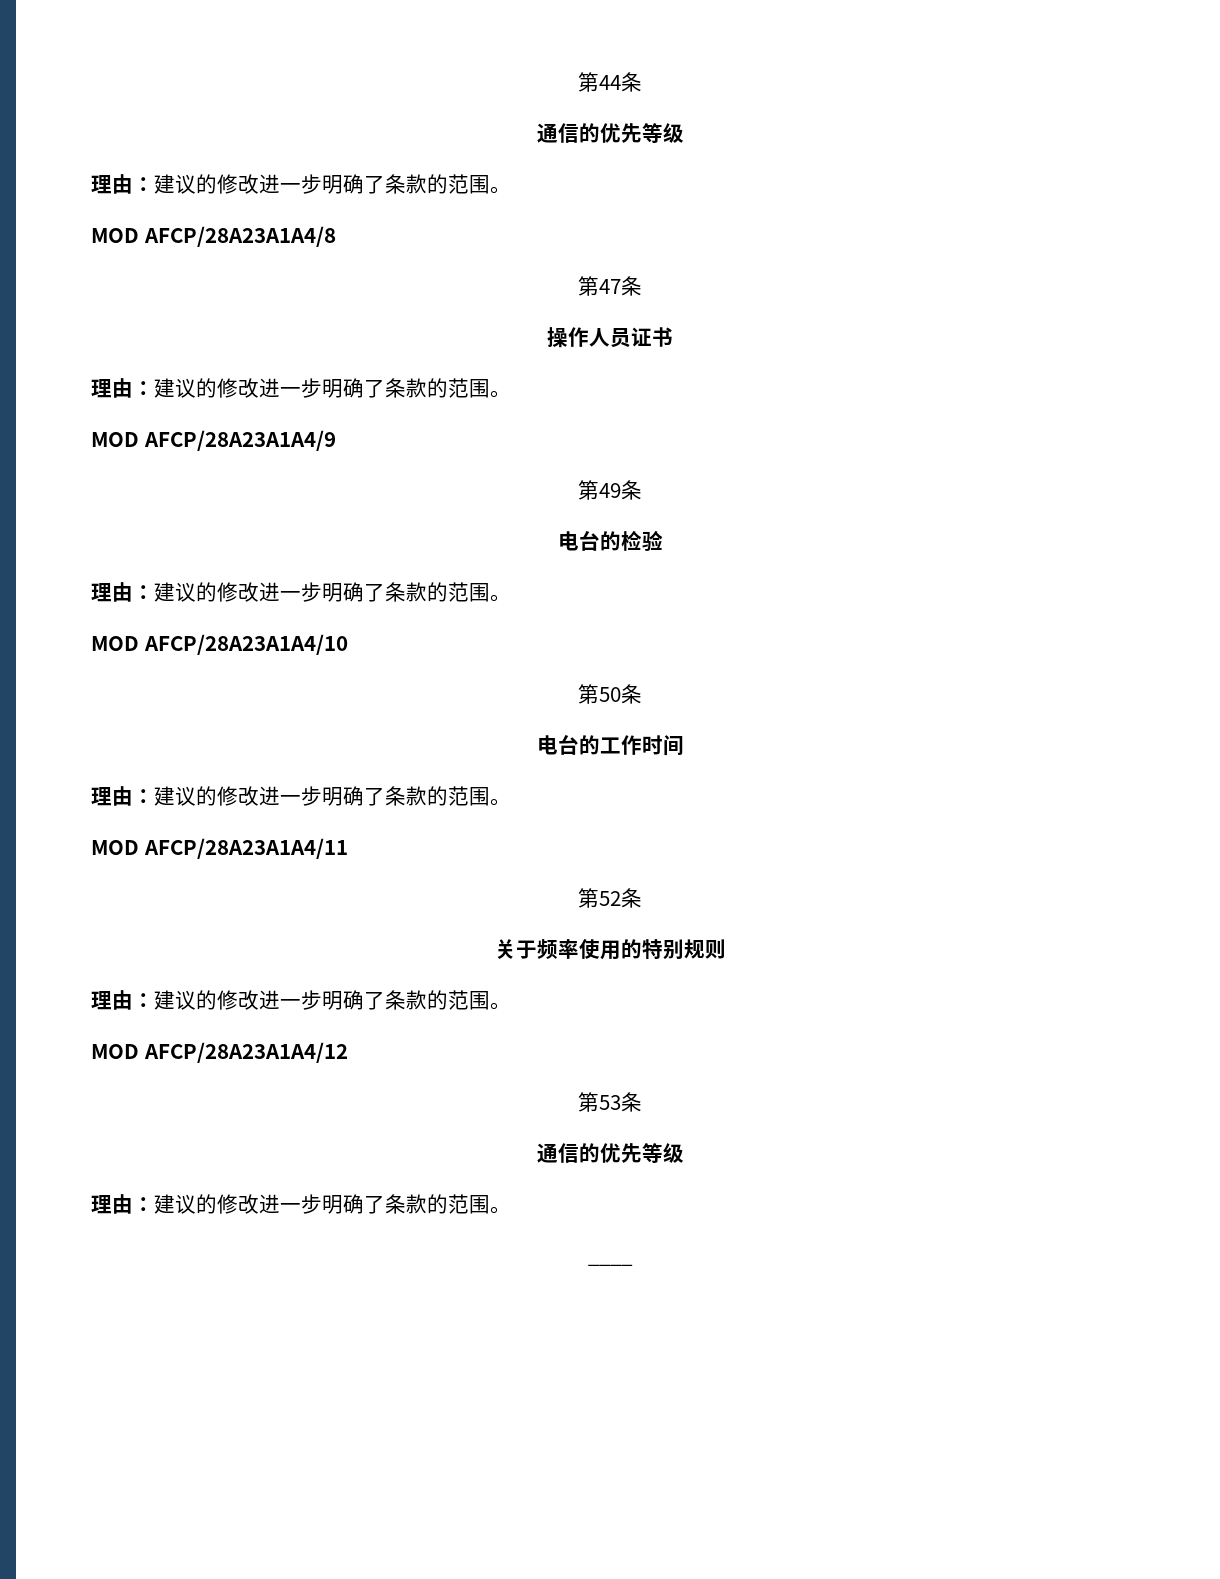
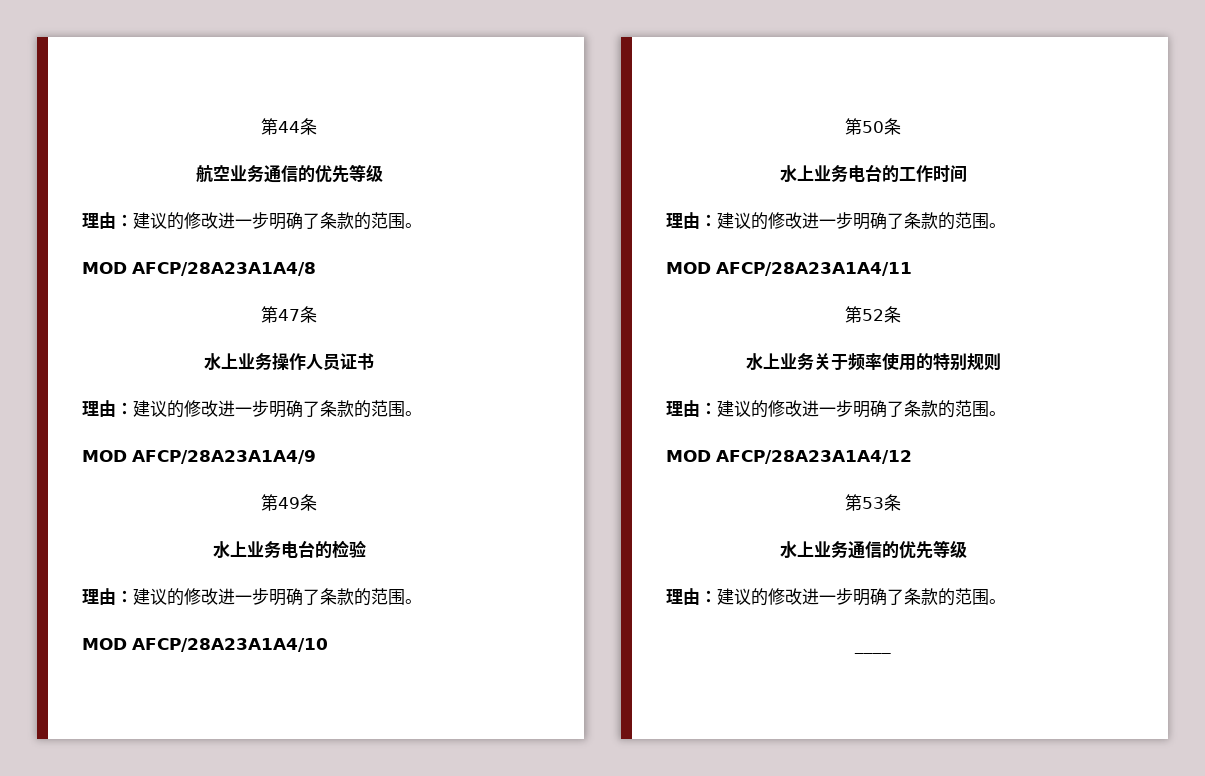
(642, 82) none -> [195,165,264,182] 航空业务
(642, 286) none -> [204,353,272,370] 水上业务
(642, 490) none -> [212,541,281,558] 水上业务
(642, 694) none -> [779,165,848,182] 水上业务
(642, 898) none -> [745,353,814,370] 水上业务
(642, 1102) none -> [779,541,848,558] 水上业务

